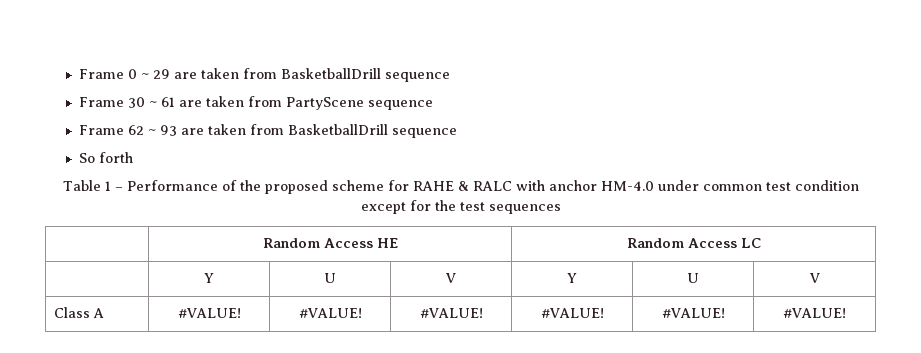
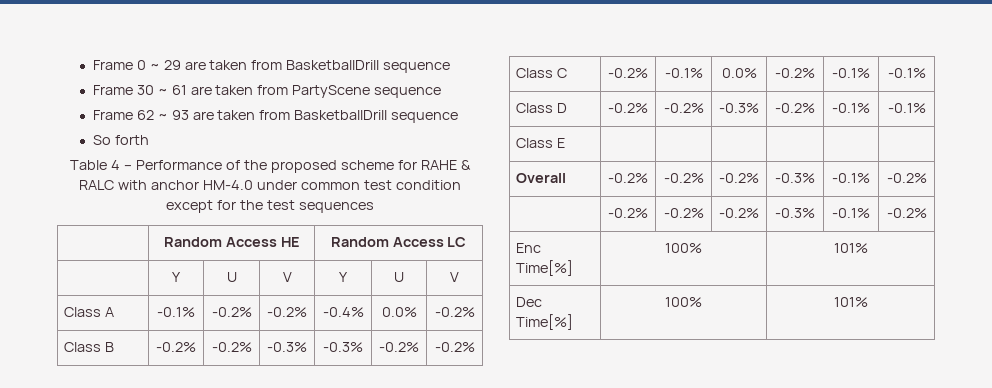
[104,181,111,191] 1 -> [111,160,121,170] 4
[177,308,241,318] [298,308,362,318] [419,308,483,318] [540,308,604,318] [661,308,725,318] [783,308,846,318] #VALUE! | #VALUE! | #VALUE! | #VALUE! | #VALUE! | #VALUE! -> [157,307,195,317] [211,307,252,317] [267,307,307,317] [322,307,364,317] [381,307,417,317] [434,307,475,317] [64,342,115,352] [156,342,196,352] [211,342,252,352] [267,342,307,352] [323,342,363,352] [379,342,419,352] [434,342,475,352] [516,68,568,78] [608,68,648,78] [664,68,703,78] [721,68,757,78] [775,68,815,78] [832,68,870,78] [887,68,926,78] [516,103,568,113] [608,103,648,113] [663,103,704,113] [719,103,759,113] [775,103,815,113] [832,103,870,113] [887,103,926,113] [516,138,566,148] [516,173,567,183] [608,173,648,183] [663,173,704,183] [719,173,759,183] [775,173,815,183] [832,173,870,183] [886,173,927,183] [608,208,648,218] [663,208,704,218] [719,208,759,218] [775,208,815,218] [832,208,870,218] [886,208,927,218] [516,243,542,253] [516,260,574,276] [665,243,702,253] [833,243,868,253] [516,297,543,307] [516,314,574,330] [665,297,702,307] [833,297,868,307] -0.1% | -0.2% | -0.2% | -0.4% | 0.0% | -0.2% // Class B | -0.2% | -0.2% | -0.3% | -0.3% | -0.2% | -0.2% // Class C | -0.2% | -0.1% | 0.0% | -0.2% | -0.1% | -0.1% // Class D | -0.2% | -0.2% | -0.3% | -0.2% | -0.1% | -0.1% // Class E | | | | | | // Overall | -0.2% | -0.2% | -0.2% | -0.3% | -0.1% | -0.2% // | -0.2% | -0.2% | -0.2% | -0.3% | -0.1% | -0.2% // Enc Time[%] | 100% | 101% // Dec Time[%] | 100% | 101%

